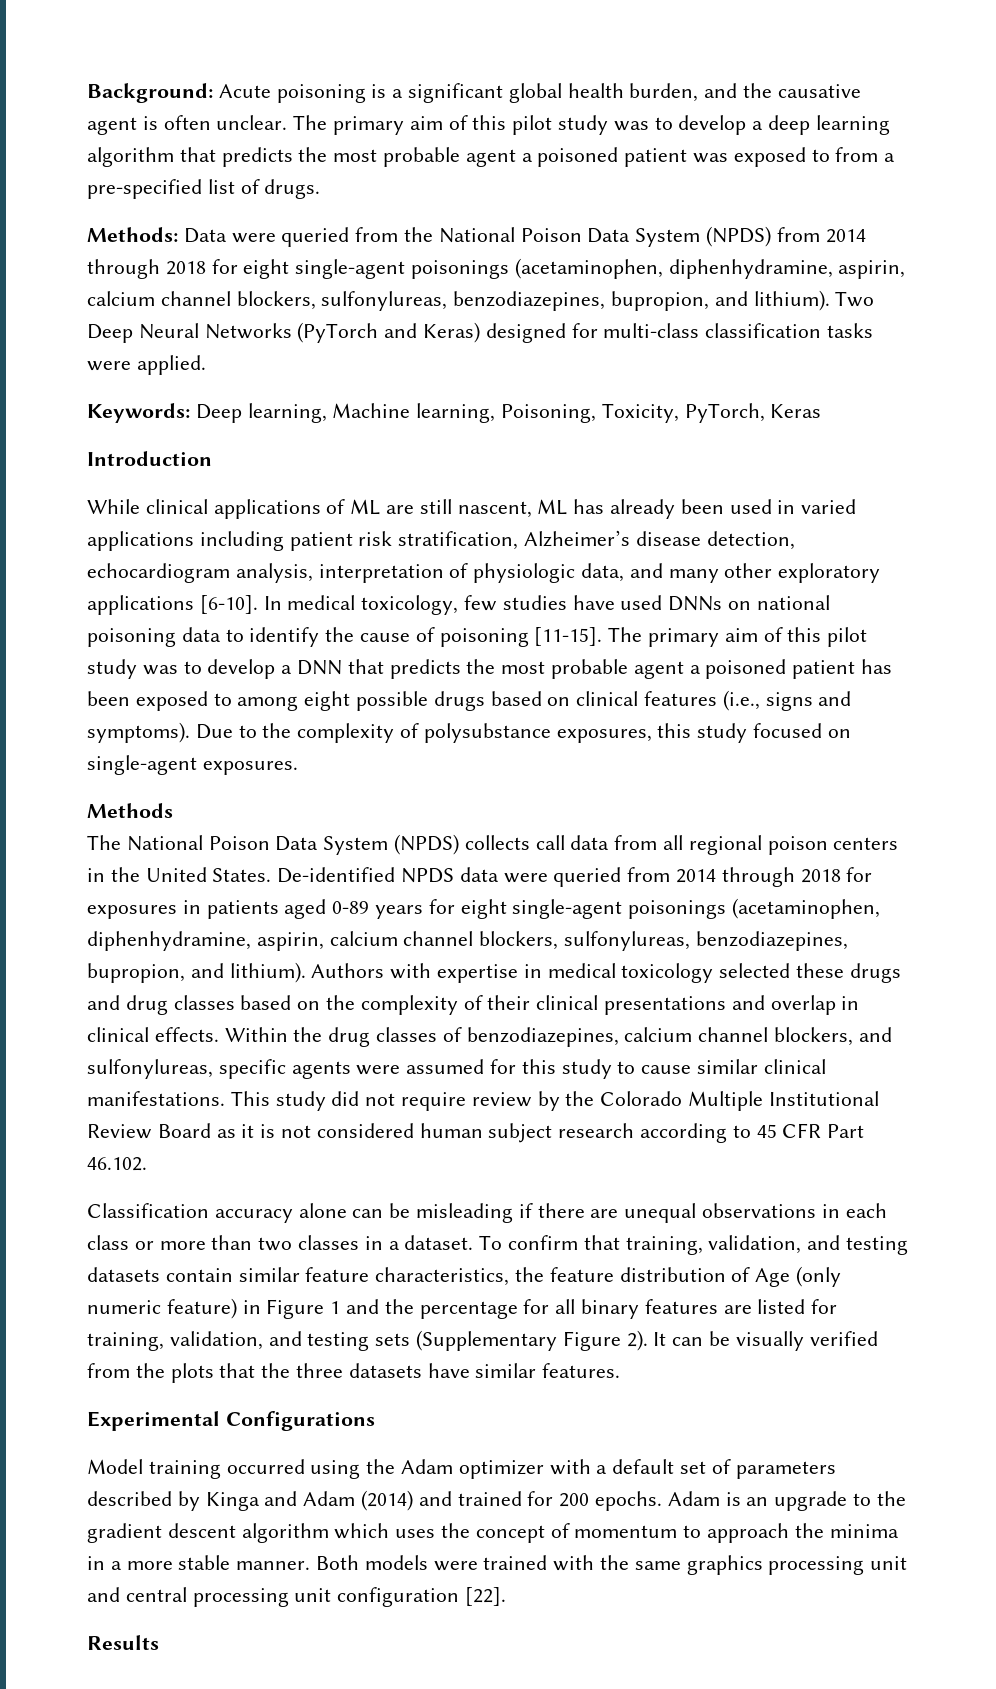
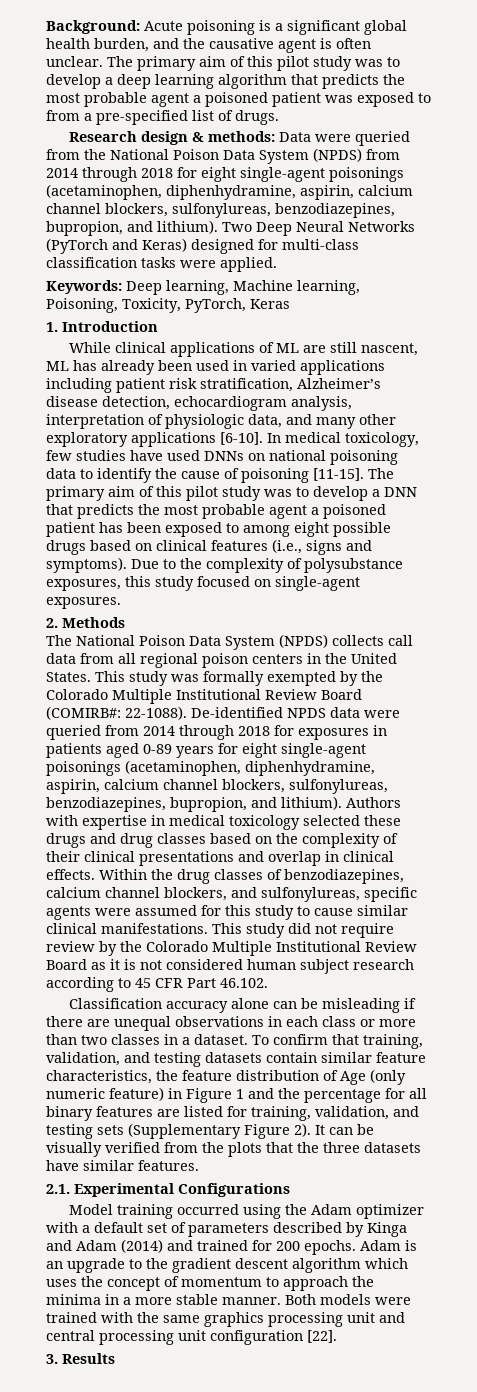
[87,227,178,242] Methods: -> [69,131,276,145] Research design & methods:
(822, 411) none -> [46,322,58,332] 1.
(298, 768) none -> [46,618,58,628] 2.
(272, 875) none -> [95,671,383,686] [46,689,362,704] [46,706,187,720] This study was formally exempted by the Colorado Multiple Institutional Review Board (COMIRB#: 22-1088).
(621, 1370) none -> [46,1184,70,1194] 2.1.
(507, 1596) none -> [46,1354,58,1364] 3.

